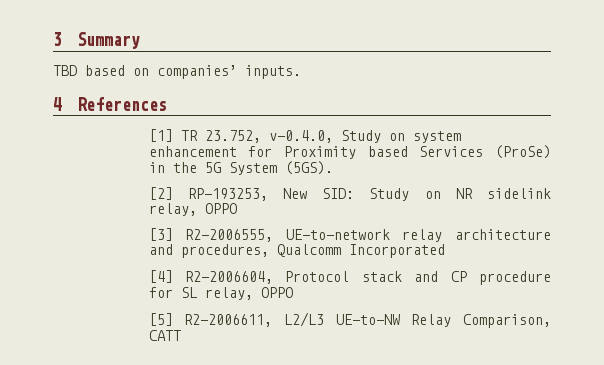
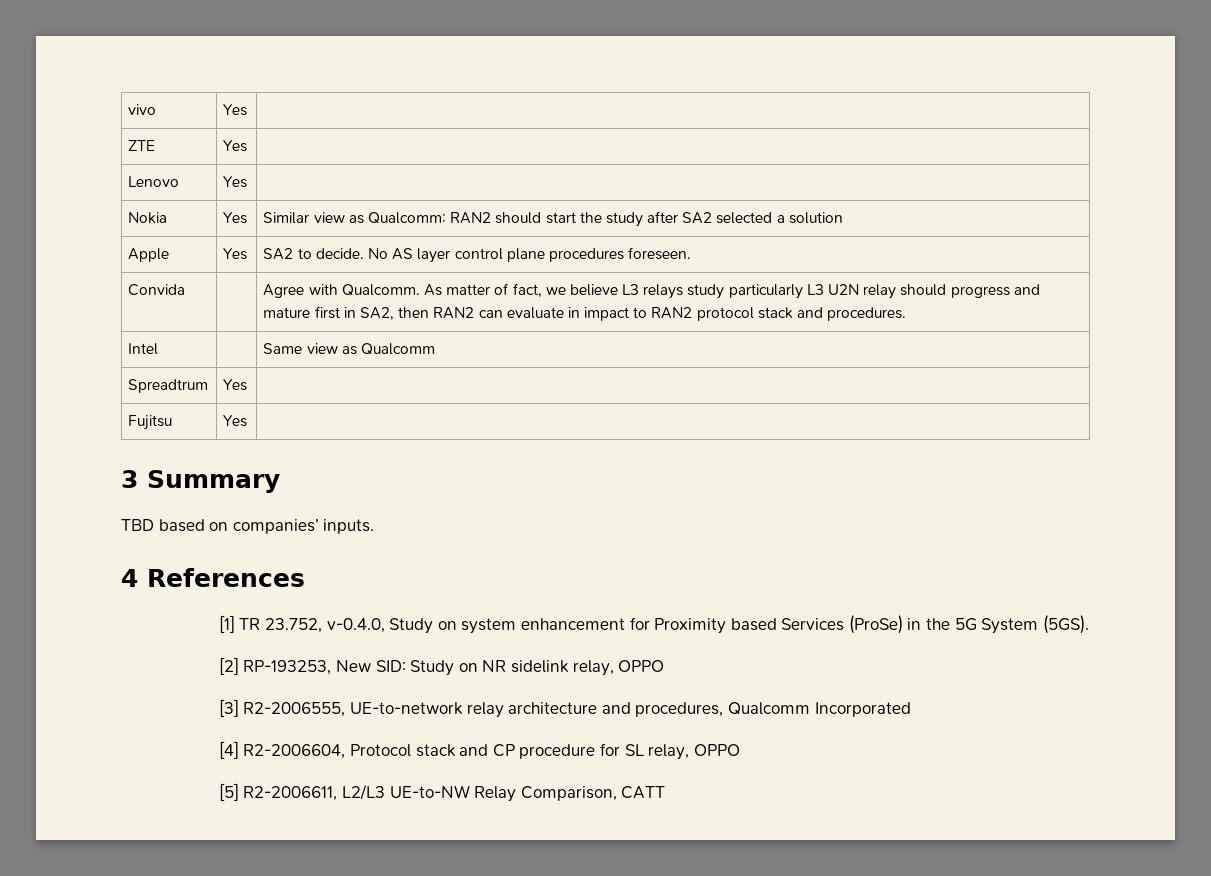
(53, 39) none -> [128,104,157,115] [223,104,248,116] [128,140,156,151] [223,140,248,152] [128,176,180,187] [223,176,248,188] [128,212,168,224] [223,212,248,224] [263,211,843,227] [128,248,170,262] [223,248,248,260] [263,247,692,263] [128,284,186,296] [263,283,1040,299] [263,306,907,321] [128,343,159,355] [263,343,435,355] [128,379,209,393] [223,379,248,391] [128,415,173,430] [223,415,248,427] vivo | Yes | // ZTE | Yes | // Lenovo | Yes | // Nokia | Yes | Similar view as Qualcomm: RAN2 should start the study after SA2 selected a solution // Apple | Yes | SA2 to decide. No AS layer control plane procedures foreseen. // Convida | | Agree with Qualcomm. As matter of fact, we believe L3 relays study particularly L3 U2N relay should progress and mature first in SA2, then RAN2 can evaluate in impact to RAN2 protocol stack and procedures. // Intel | | Same view as Qualcomm // Spreadtrum | Yes | // Fujitsu | Yes | //

